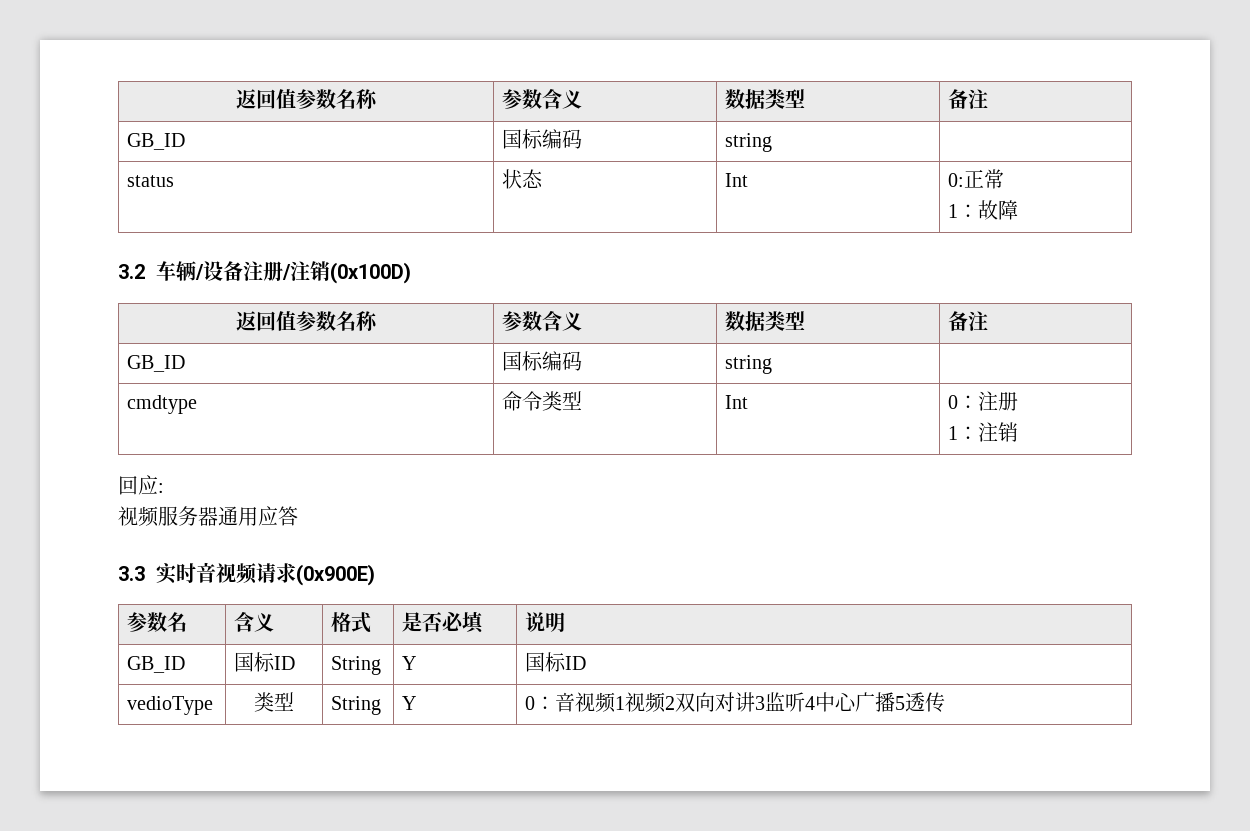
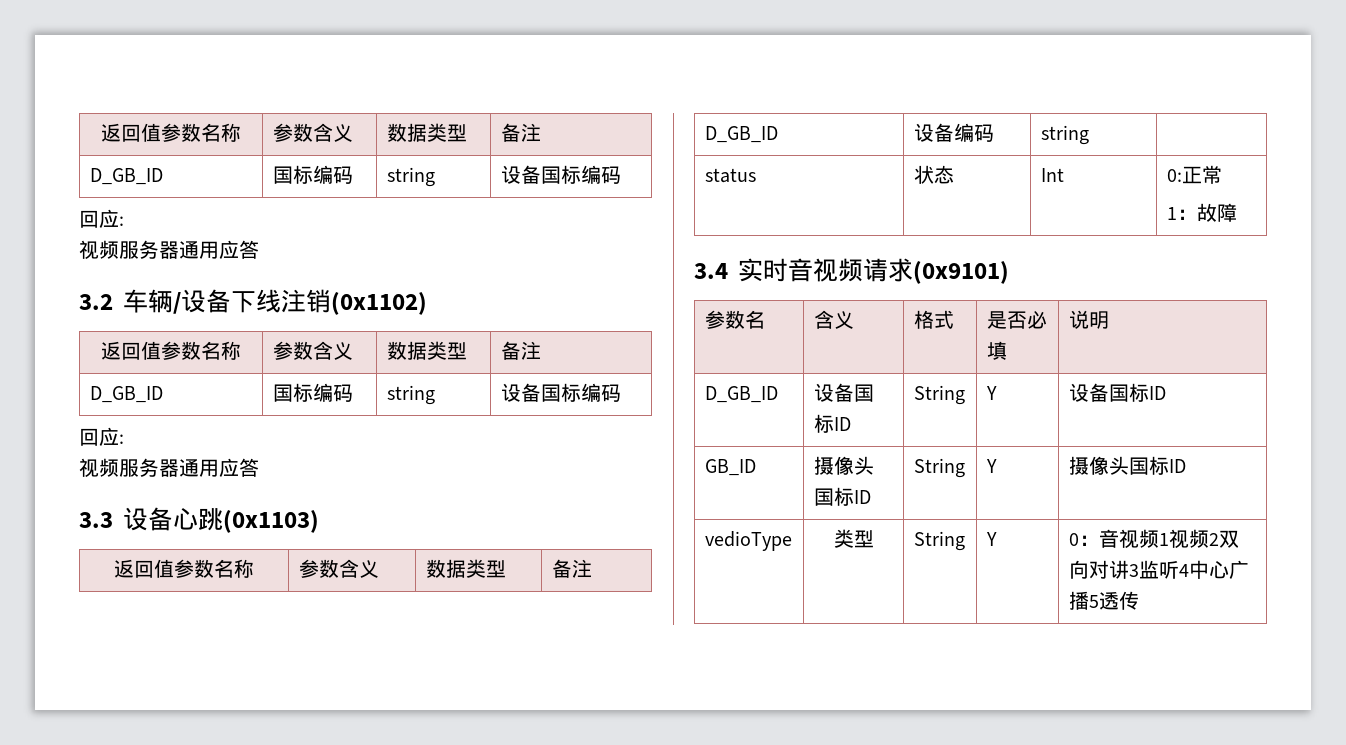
[236,89,378,109] [501,88,582,109] [724,89,805,109] [947,89,988,109] [126,133,185,150] [501,129,582,149] [724,133,772,152] 返回值参数名称 | 参数含义 | 数据类型 | 备注 // GB_ID | 国标编码 | string -> [101,123,241,142] [272,123,353,142] [386,123,467,142] [500,123,541,142] [89,168,163,185] [272,165,353,184] [386,167,435,187] [500,165,621,184] [79,209,124,228] [79,240,259,260] [79,289,427,315] [101,341,241,360] [272,341,353,360] [386,341,467,360] [500,341,541,360] [89,386,163,403] [272,383,353,402] [386,385,435,405] [500,383,621,402] [79,427,124,446] [79,458,259,478] [79,507,319,533] [114,559,254,578] [298,559,379,578] [425,559,506,578] [551,559,592,578] [704,126,778,143] [913,123,994,142] [1040,125,1089,145] 返回值参数名称 | 参数含义 | 数据类型 | 备注 // D_GB_ID | 国标编码 | string | 设备国标编码 // 回应: // 视频服务器通用应答 // 3.2车辆/设备下线注销(0x1102) // 返回值参数名称 | 参数含义 | 数据类型 | 备注 // D_GB_ID | 国标编码 | string | 设备国标编码 // 回应: // 视频服务器通用应答 // 3.3设备心跳(0x1103) // 返回值参数名称 | 参数含义 | 数据类型 | 备注 // D_GB_ID | 设备编码 | string
[118,261,412,284] [236,311,378,331] [501,310,582,331] [724,311,805,331] [947,311,988,331] [126,355,185,372] [501,351,582,371] [724,355,772,374] [126,395,197,414] [501,391,582,411] [724,395,748,409] [947,391,1018,411] [947,422,1018,442] [118,475,164,495] [118,506,298,527] [118,566,145,581] 3.2车辆/设备注册/注销(0x100D) // 返回值参数名称 | 参数含义 | 数据类型 | 备注 // GB_ID | 国标编码 | string | // cmdtype | 命令类型 | Int | 0：注册 // 1：注销 // 回应: // 视频服务器通用应答 // 3.3 -> [694,263,728,279] 3.4
[296,564,376,586] (0x900E) -> [913,261,1009,284] (0x9101)
[126,656,185,673] [233,652,295,672] [330,656,381,675] [401,656,416,670] GB_ID | 国标ID | String | Y | -> [704,386,778,403] [813,383,874,402] [813,414,851,433] [913,385,965,405] [985,386,997,400] [1068,383,1166,402] [704,459,756,476] [813,456,874,475] [813,487,871,506] [913,458,965,478] [985,459,997,473] [1068,456,1129,475] D_GB_ID | 设备国标ID | String | Y | 设备国标ID // GB_ID | 摄像头国标ID | String | Y | 摄像头

